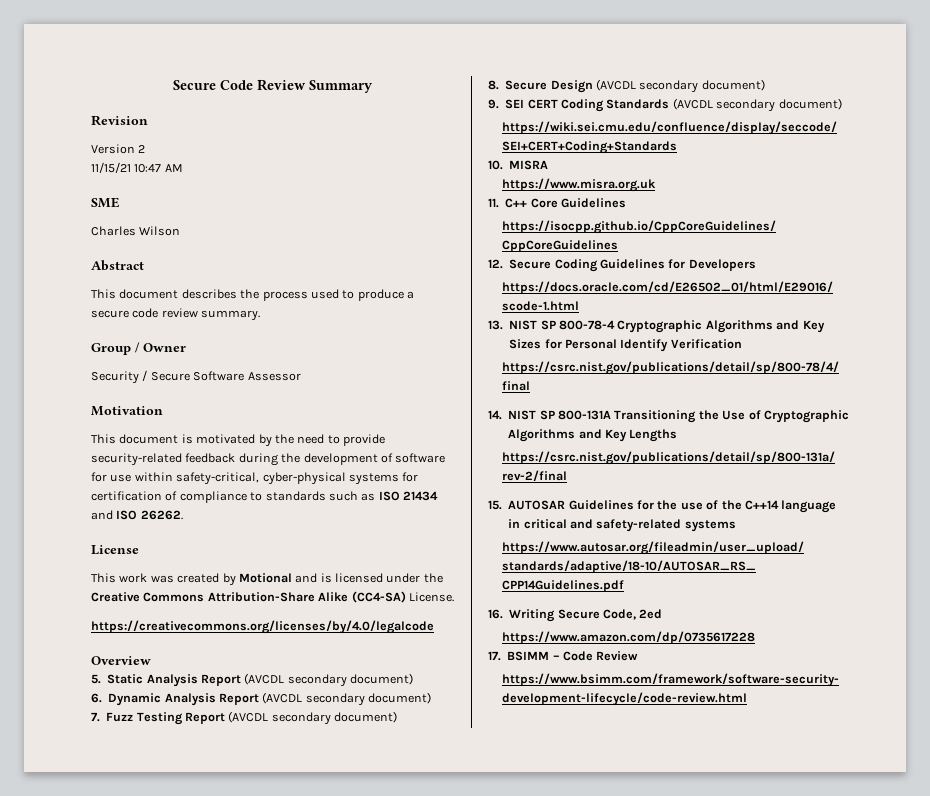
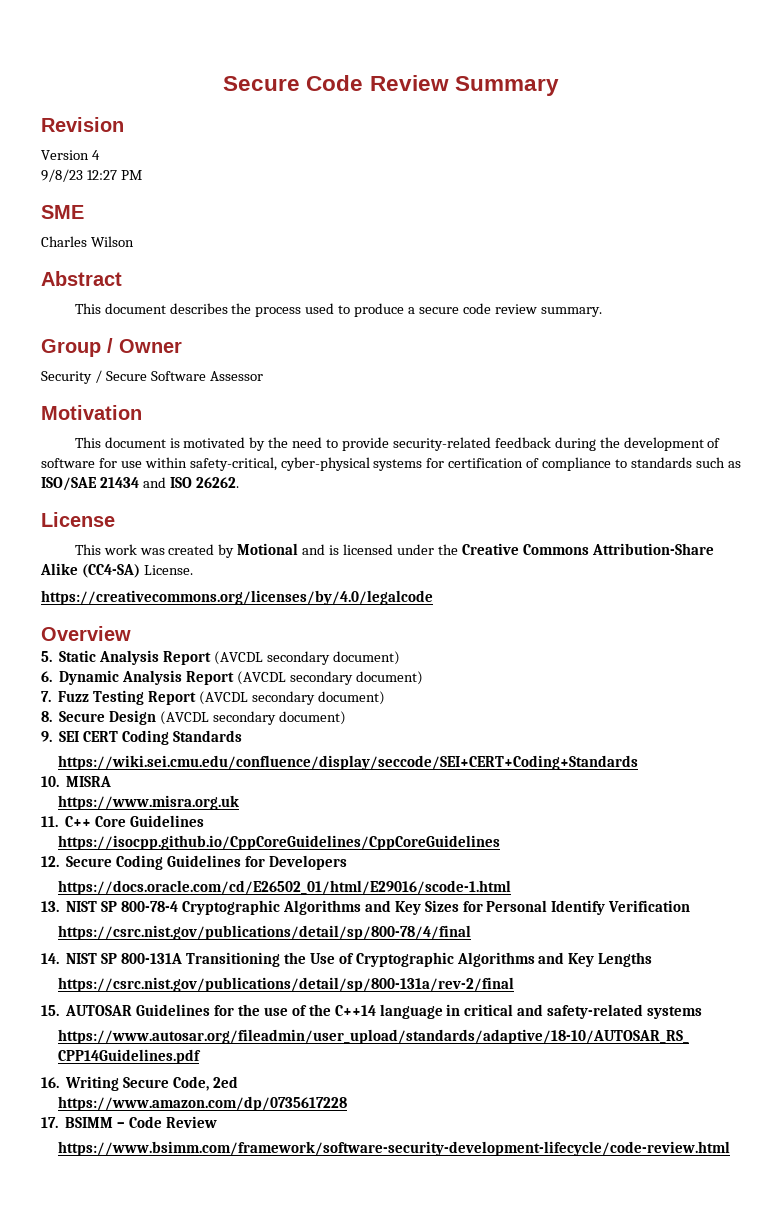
[138,145,146,153] [91,162,183,173] 2 // 11/15/21 10:47 AM -> [91,150,100,160] [41,169,142,182] 4 // 9/8/23 12:27 PM
[378,491,400,501] ISO -> [41,477,97,491] ISO/SAE
[672,98,842,112] (AVCDL secondary document) -> (242, 736) none

